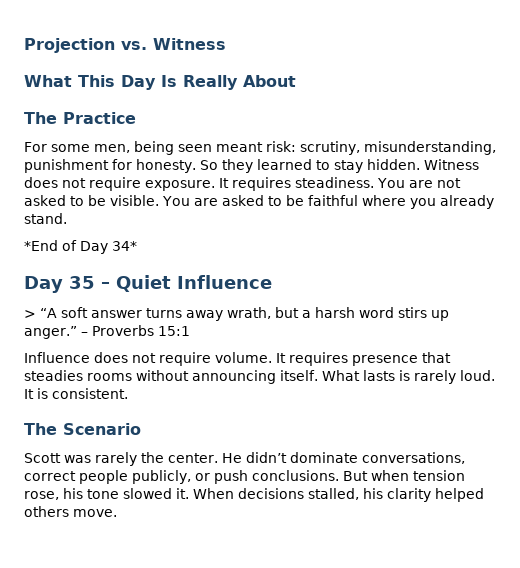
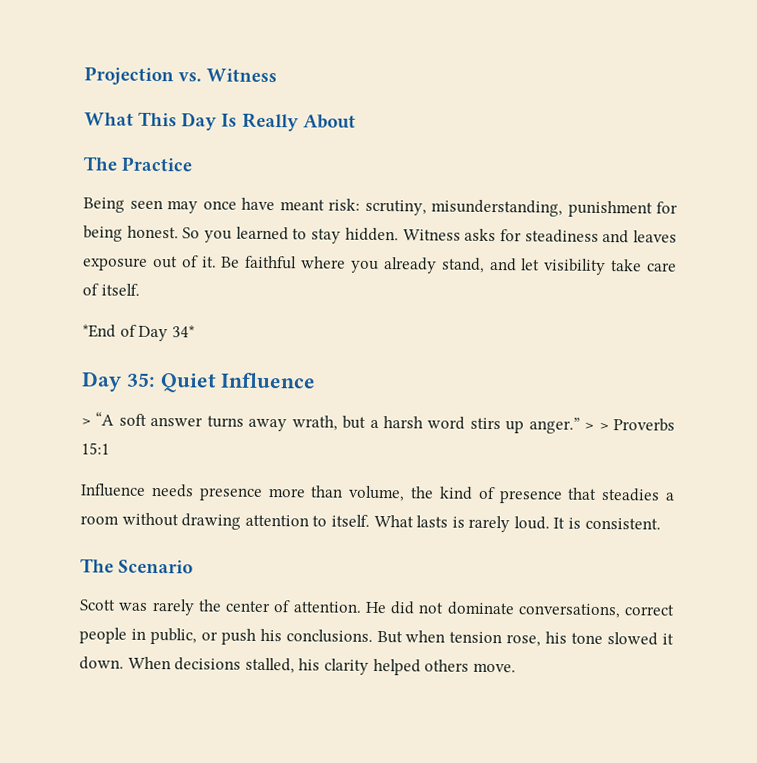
[24,141,212,155] For some men, being seen -> [83,197,275,214] Being seen may once have
[136,159,253,173] honesty. So they -> [83,225,233,243] being honest. So you
[24,177,461,191] [24,195,494,209] [24,213,67,224] does not require exposure. It requires steadiness. You are not asked to be visible. You are asked to be faithful where you already stand. -> [464,228,677,244] [82,255,677,276] [82,283,140,296] asks for steadiness and leaves exposure out of it. Be faithful where you already stand, and let visibility take care of itself.
[69,276,110,289] 35 – -> [125,372,156,388] 35:
[80,332,88,336] – -> [584,422,609,431] > >
[94,352,451,366] [24,370,276,384] does not require volume. It requires presence that steadies rooms without announcing -> [150,483,675,504] [80,512,328,530] needs presence more than volume, the kind of presence that steadies a room without drawing attention to
[168,452,287,463] center. He didn’t -> [225,600,445,615] center of attention. He did not
[132,470,191,484] publicly, -> [130,627,197,645] in public,
(248, 477) none -> [259,628,282,642] his
[176,488,189,499] it. -> [662,633,675,645] [79,656,124,670] it down.

